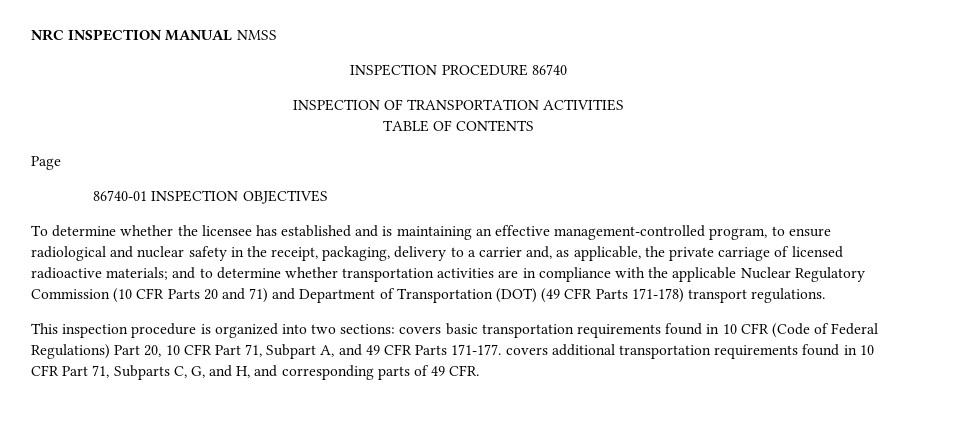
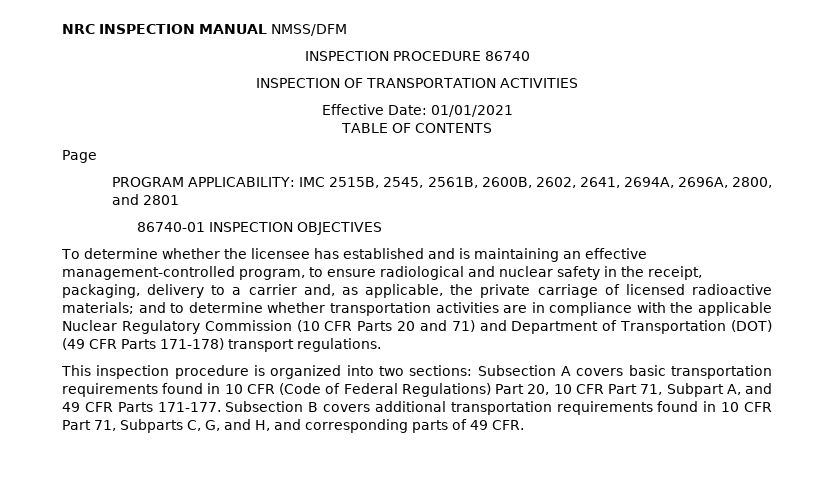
[236,30,277,40] NMSS -> [271,24,347,36] NMSS/DFM
(625, 105) none -> [321,104,513,117] // Effective Date: 01/01/2021
(61, 163) none -> [112,177,772,188] [112,194,180,205] // PROGRAM APPLICABILITY: IMC 2515B, 2545, 2561B, 2600B, 2602, 2641, 2694A, 2696A, 2800, and 2801
(396, 329) none -> [477,365,571,376] Subsection A
(502, 349) none -> [225,401,319,412] Subsection B

